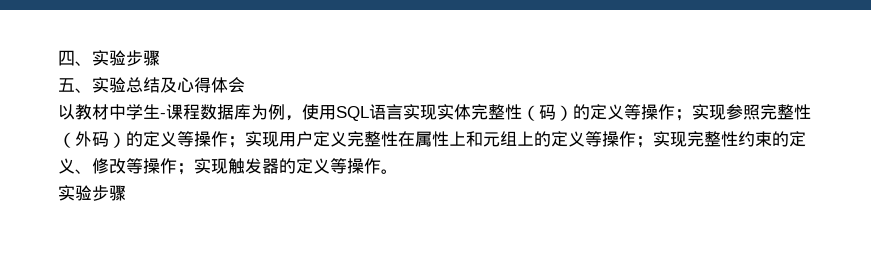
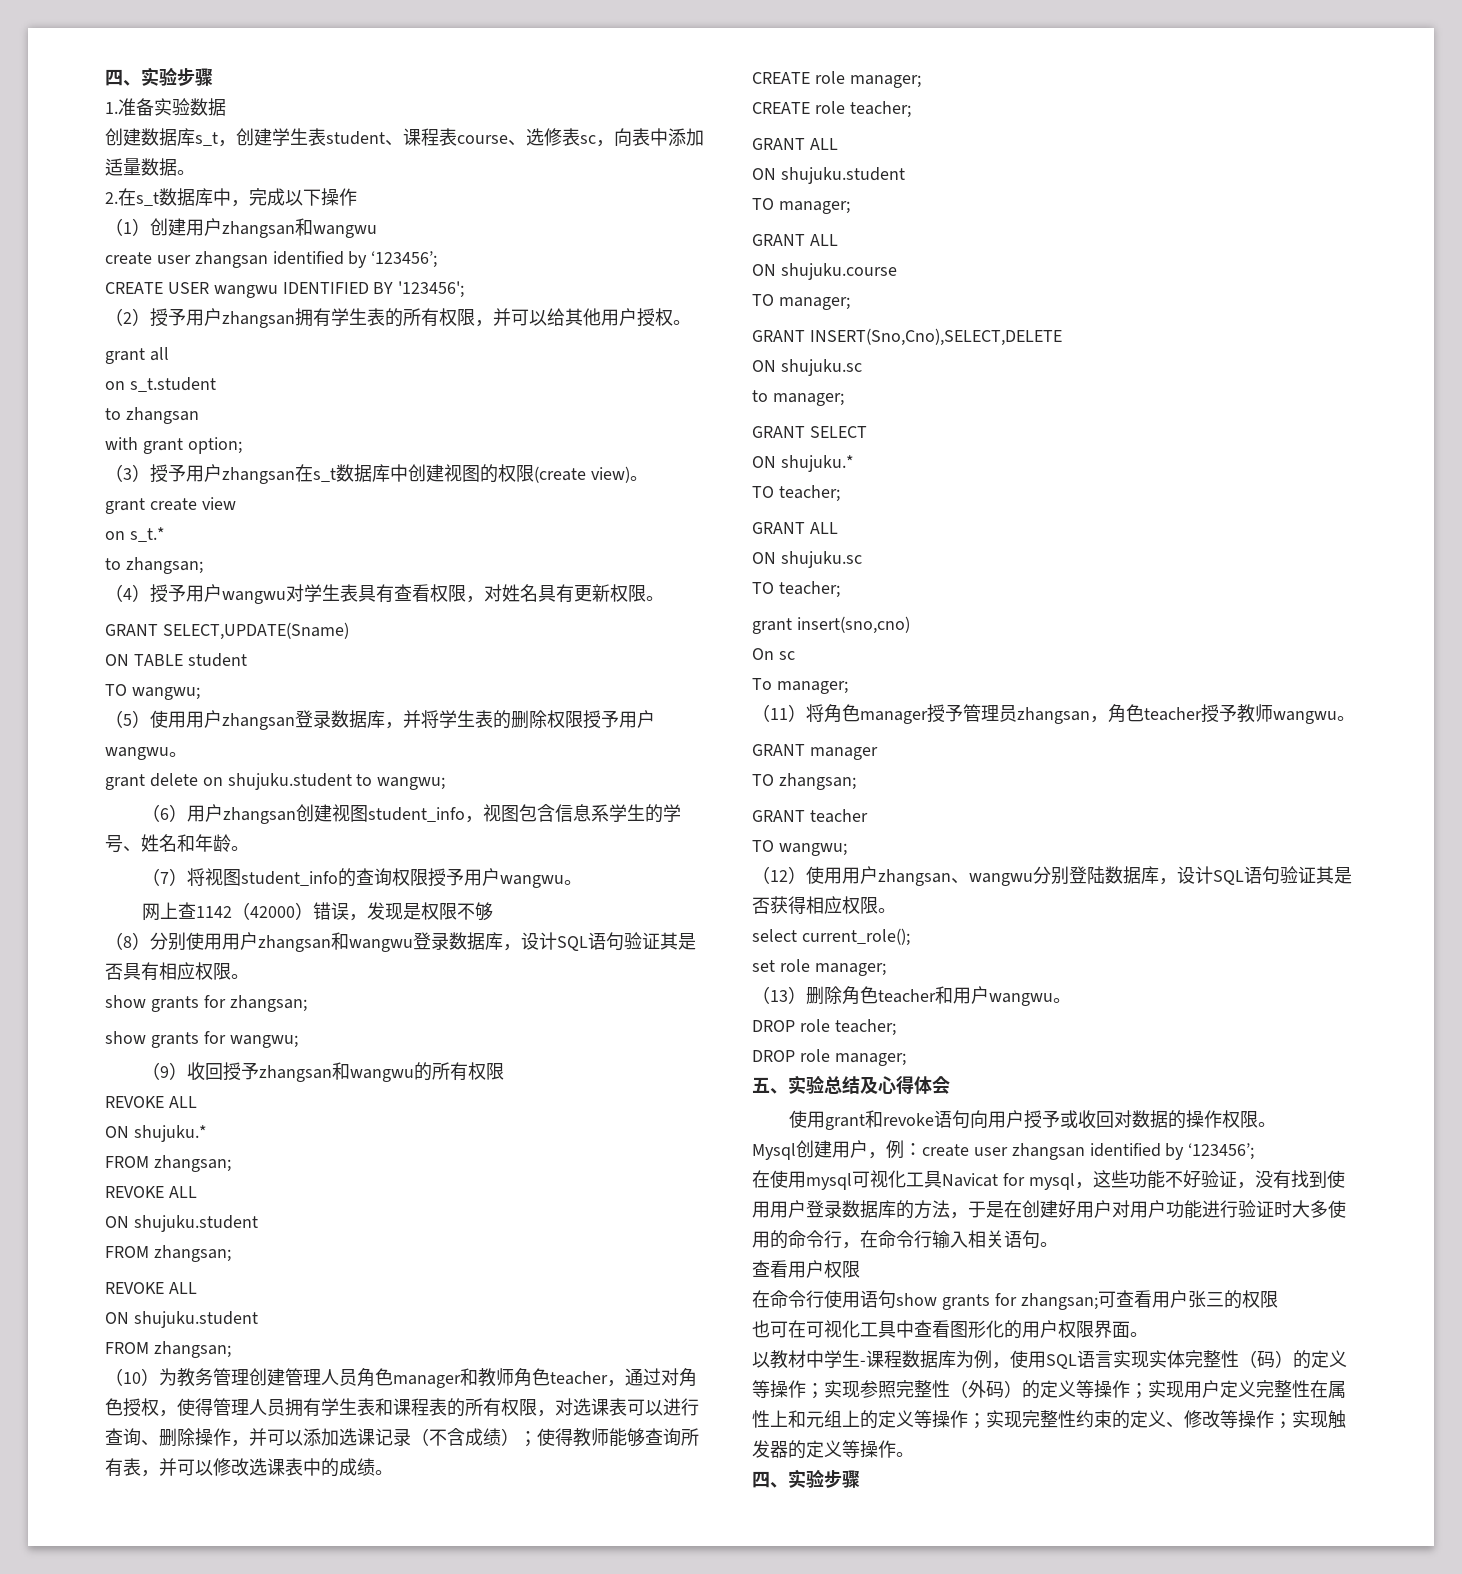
[58,50,160,66] 四、实验步骤 -> [105,67,213,86] [105,98,226,116] [105,128,704,147] [105,158,195,176] [105,188,357,207] [105,218,377,238] [105,251,438,268] [105,281,465,298] [105,308,691,328] [105,347,169,364] [105,377,216,392] [105,407,199,424] [105,437,242,454] [105,464,648,484] [105,497,236,514] [105,527,165,542] [105,557,203,574] [105,584,664,604] [105,622,349,640] [105,653,247,667] [105,684,200,700] [105,710,655,730] [105,747,187,760] [105,773,446,790] [141,804,681,824] [105,834,249,853] [141,868,582,888] [141,902,493,921] [105,932,696,952] [105,962,249,981] [105,995,307,1012] [105,1031,298,1048] [141,1062,504,1082] [105,1096,197,1108] [105,1125,207,1142] [105,1155,231,1172] [105,1186,197,1198] [105,1215,258,1232] [105,1245,231,1262] [105,1282,197,1294] [105,1311,258,1328] [105,1341,231,1358] [105,1368,697,1388] [105,1398,699,1417] [105,1428,699,1447] [105,1458,393,1477] [752,71,921,88] [752,101,911,118] [752,138,838,150] [752,167,905,184] [752,198,850,214] [752,234,838,246] [752,263,897,280] [752,294,850,310] [752,328,1062,346] [752,359,862,376] [752,390,844,406] [752,426,867,438] [752,455,854,472] [752,485,840,502] [752,522,838,534] [752,551,862,568] [752,581,840,598] [752,616,910,634] [752,648,795,660] [752,678,848,694] [752,704,1355,724] [752,744,878,760] [752,773,856,790] [752,809,868,823] [752,840,847,856] [752,866,1352,886] [752,896,896,914] [752,928,910,946] [752,959,886,976] [752,986,1071,1006] [752,1019,896,1036] [752,1049,906,1066] 四、实验步骤 // 1.准备实验数据 // 创建数据库s_t，创建学生表student、课程表course、选修表sc，向表中添加适量数据。 // 2.在s_t数据库中，完成以下操作 // （1）创建用户zhangsan和wangwu // create user zhangsan identified by ‘123456’; // CREATE USER wangwu IDENTIFIED BY '123456'; // （2）授予用户zhangsan拥有学生表的所有权限，并可以给其他用户授权。 // grant all // on s_t.student // to zhangsan // with grant option; // （3）授予用户zhangsan在s_t数据库中创建视图的权限(create view)。 // grant create view // on s_t.* // to zhangsan; // （4）授予用户wangwu对学生表具有查看权限，对姓名具有更新权限。 // GRANT SELECT,UPDATE(Sname) // ON TABLE student // TO wangwu; // （5）使用用户zhangsan登录数据库，并将学生表的删除权限授予用户wangwu。 // grant delete on shujuku.student to wangwu; // （6）用户zhangsan创建视图student_info，视图包含信息系学生的学号、姓名和年龄。 // （7）将视图student_info的查询权限授予用户wangwu。 // 网上查1142（42000）错误，发现是权限不够 // （8）分别使用用户zhangsan和wangwu登录数据库，设计SQL语句验证其是否具有相应权限。 // show grants for zhangsan; // show grants for wangwu; // （9）收回授予zhangsan和wangwu的所有权限 // REVOKE ALL // ON shujuku.* // FROM zhangsan; // REVOKE ALL // ON shujuku.student // FROM zhangsan; // REVOKE ALL // ON shujuku.student // FROM zhangsan; // （10）为教务管理创建管理人员角色manager和教师角色teacher，通过对角色授权，使得管理人员拥有学生表和课程表的所有权限，对选课表可以进行查询、删除操作，并可以添加选课记录（不含成绩）；使得教师能够查询所有表，并可以修改选课表中的成绩。 // CREATE role manager; // CREATE role teacher; // GRANT ALL // ON shujuku.student // TO manager; // GRANT ALL // ON shujuku.course // TO manager; // GRANT INSERT(Sno,Cno),SELECT,DELETE // ON shujuku.sc // to manager; // GRANT SELECT // ON shujuku.* // TO teacher; // GRANT ALL // ON shujuku.sc // TO teacher; // grant insert(sno,cno) // On sc // To manager; // （11）将角色manager授予管理员zhangsan，角色teacher授予教师wangwu。 // GRANT manager // TO zhangsan; // GRANT teacher // TO wangwu; // （12）使用用户zhangsan、wangwu分别登陆数据库，设计SQL语句验证其是否获得相应权限。 // select current_role(); // set role manager; // （13）删除角色teacher和用户wangwu。 // DROP role teacher; // DROP role manager;
(245, 85) none -> [788,1110,1276,1130] [752,1140,1255,1160] [752,1170,1345,1190] [752,1200,1346,1219] [752,1230,1058,1249] [752,1260,860,1278] [752,1290,1278,1310] [752,1320,1148,1339] // 使用grant和revoke语句向用户授予或收回对数据的操作权限。 // Mysql创建用户，例：create user zhangsan identified by ‘123456’; // 在使用mysql可视化工具Navicat for mysql，这些功能不好验证，没有找到使用用户登录数据库的方法，于是在创建好用户对用户功能进行验证时大多使用的命令行，在命令行输入相关语句。 // 查看用户权限 // 在命令行使用语句show grants for zhangsan;可查看用户张三的权限 // 也可在可视化工具中查看图形化的用户权限界面。
(398, 171) none -> [752,1471,788,1488] 四、

